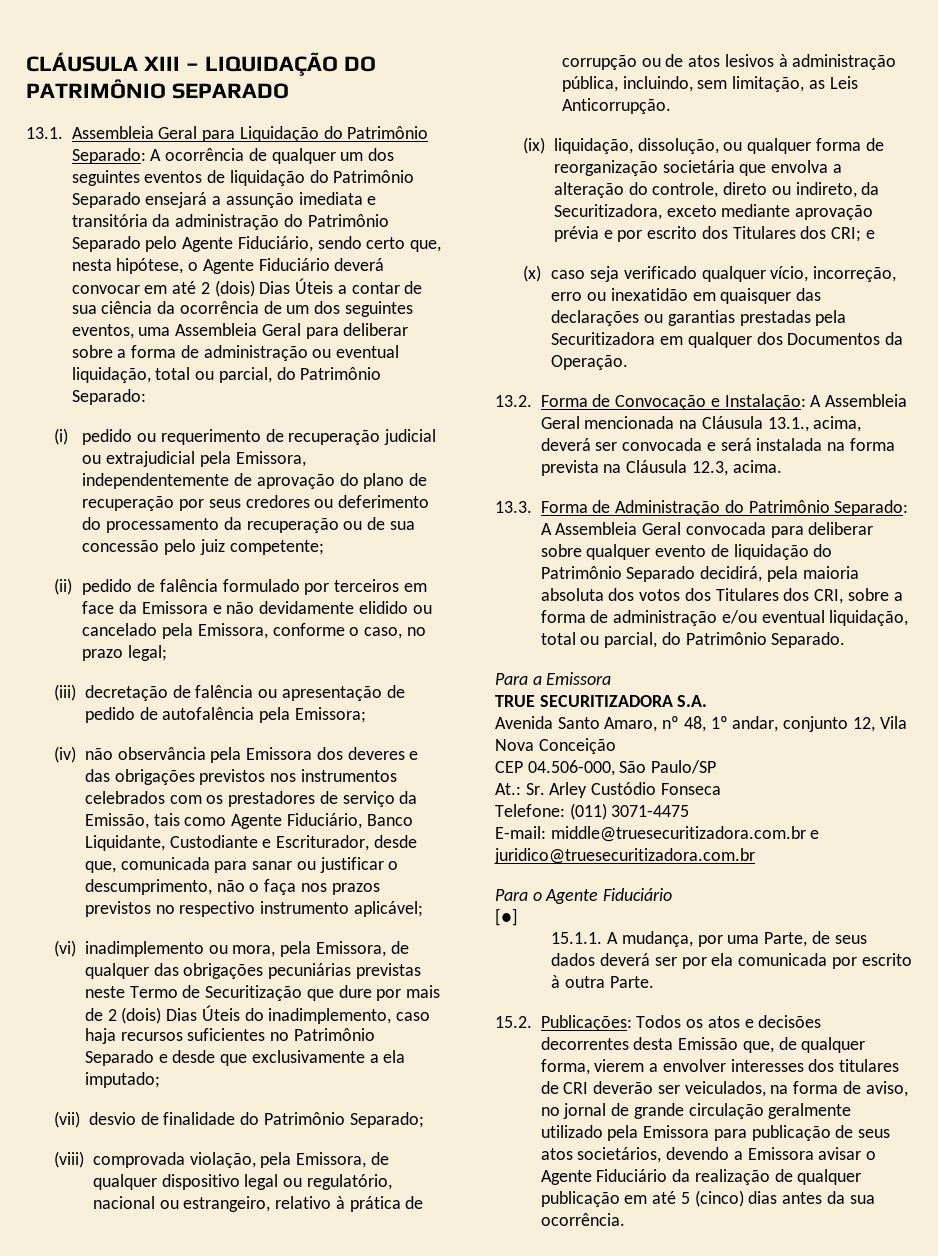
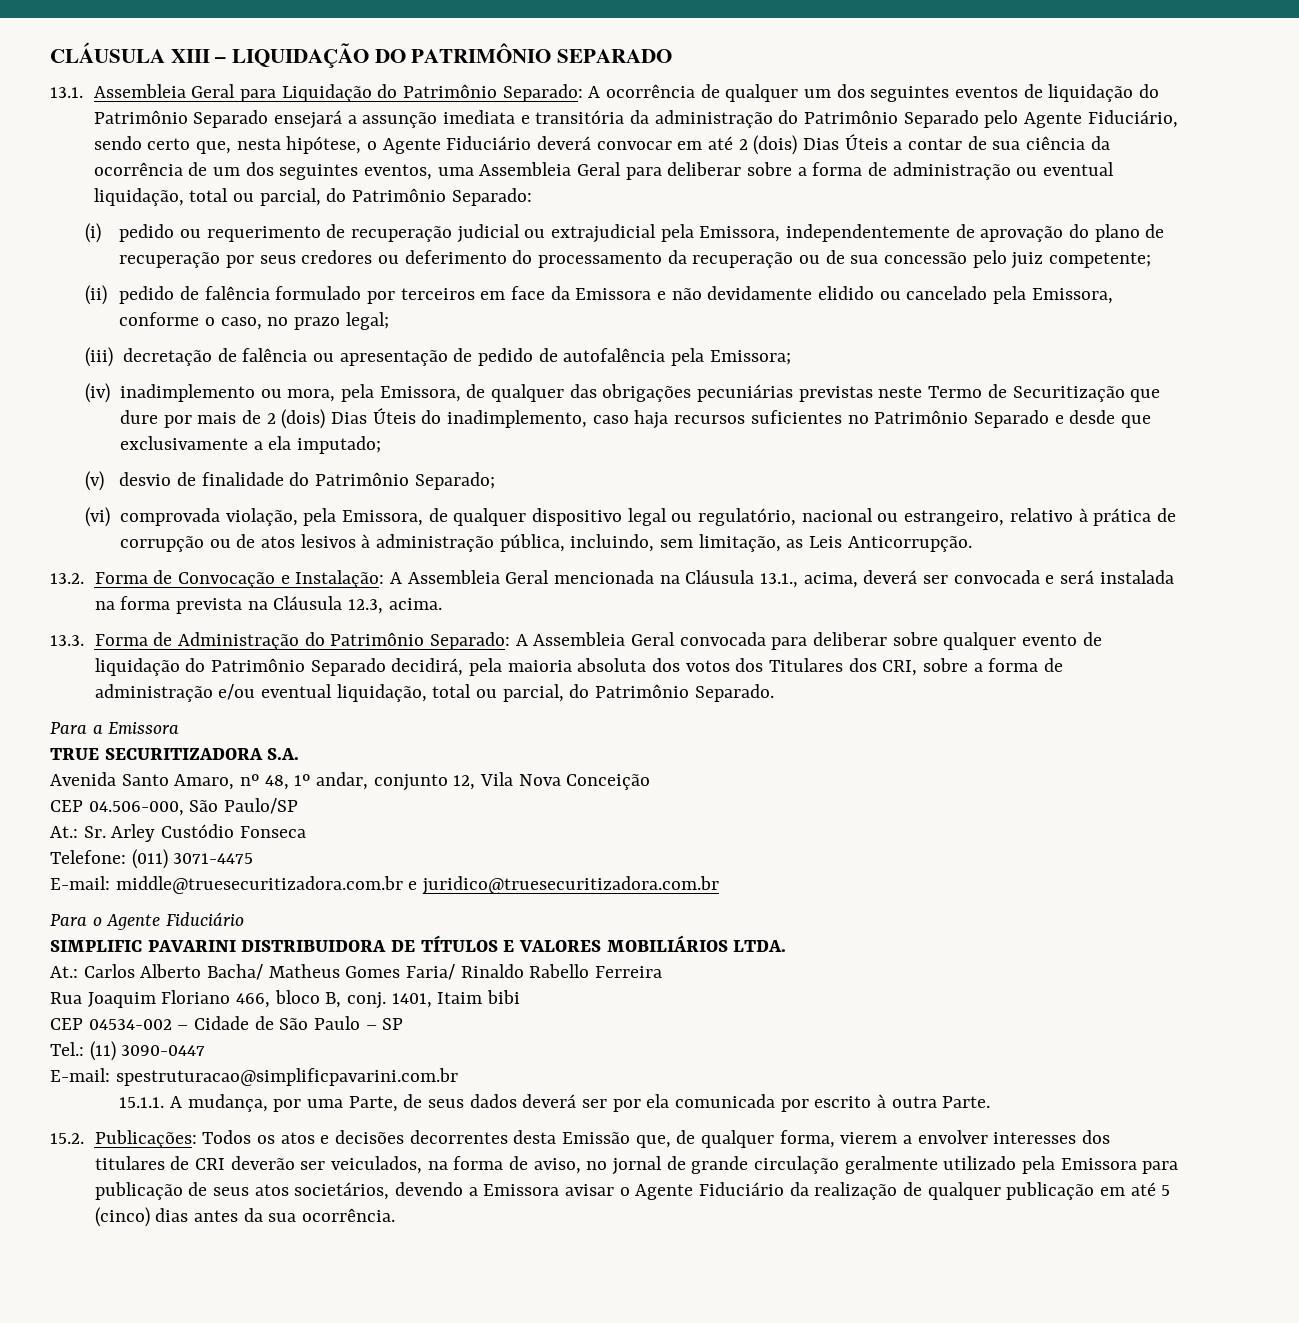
[84,747,419,763] [84,769,397,785] [84,791,418,807] [84,813,413,829] [84,835,417,851] [84,857,399,873] [84,879,380,895] [84,901,423,917] [54,940,77,957] não observância pela Emissora dos deveres e das obrigações previstos nos instrumentos celebrados com os prestadores de serviço da Emissão, tais como Agente Fiduciário, Banco Liquidante, Custodiante e Escriturador, desde que, comunicada para sanar ou justificar o descumprimento, não o faça nos prazos previstos no respectivo instrumento aplicável; // (vi) -> (110, 393) none
[54,1111,81,1128] (vii) -> [84,471,104,491] (v)
[54,1151,85,1168] (viii) -> [84,507,110,527] (vi)
[523,137,884,154] [553,160,842,176] [553,182,880,198] [553,204,874,220] [553,226,875,242] [523,265,897,282] [551,288,822,304] [551,310,847,326] [551,332,904,348] [551,355,629,370] // (ix) liquidação, dissolução, ou qualquer forma de reorganização societária que envolva a alteração do controle, direto ou indireto, da Securitizadora, exceto mediante aprovação prévia e por escrito dos Titulares dos CRI; e // (x) caso seja verificado qualquer vício, incorreção, erro ou inexatidão em quaisquer das declarações ou garantias prestadas pela Securitizadora em qualquer dos Documentos da Operação. -> (972, 544) none
[495,908,518,926] [●] -> [50,935,787,952] [50,964,663,980] [50,990,521,1009] [50,1016,404,1030] [50,1041,206,1061] [50,1068,458,1086] SIMPLIFIC PAVARINI DISTRIBUIDORA DE TÍTULOS E VALORES MOBILIÁRIOS LTDA. // At.: Carlos Alberto Bacha/ Matheus Gomes Faria/ Rinaldo Rabello Ferreira // Rua Joaquim Floriano 466, bloco B, conj. 1401, Itaim bibi // CEP 04534-002 – Cidade de São Paulo – SP // Tel.: (11) 3090-0447 // E-mail: spestruturacao@simplificpavarini.com.br

